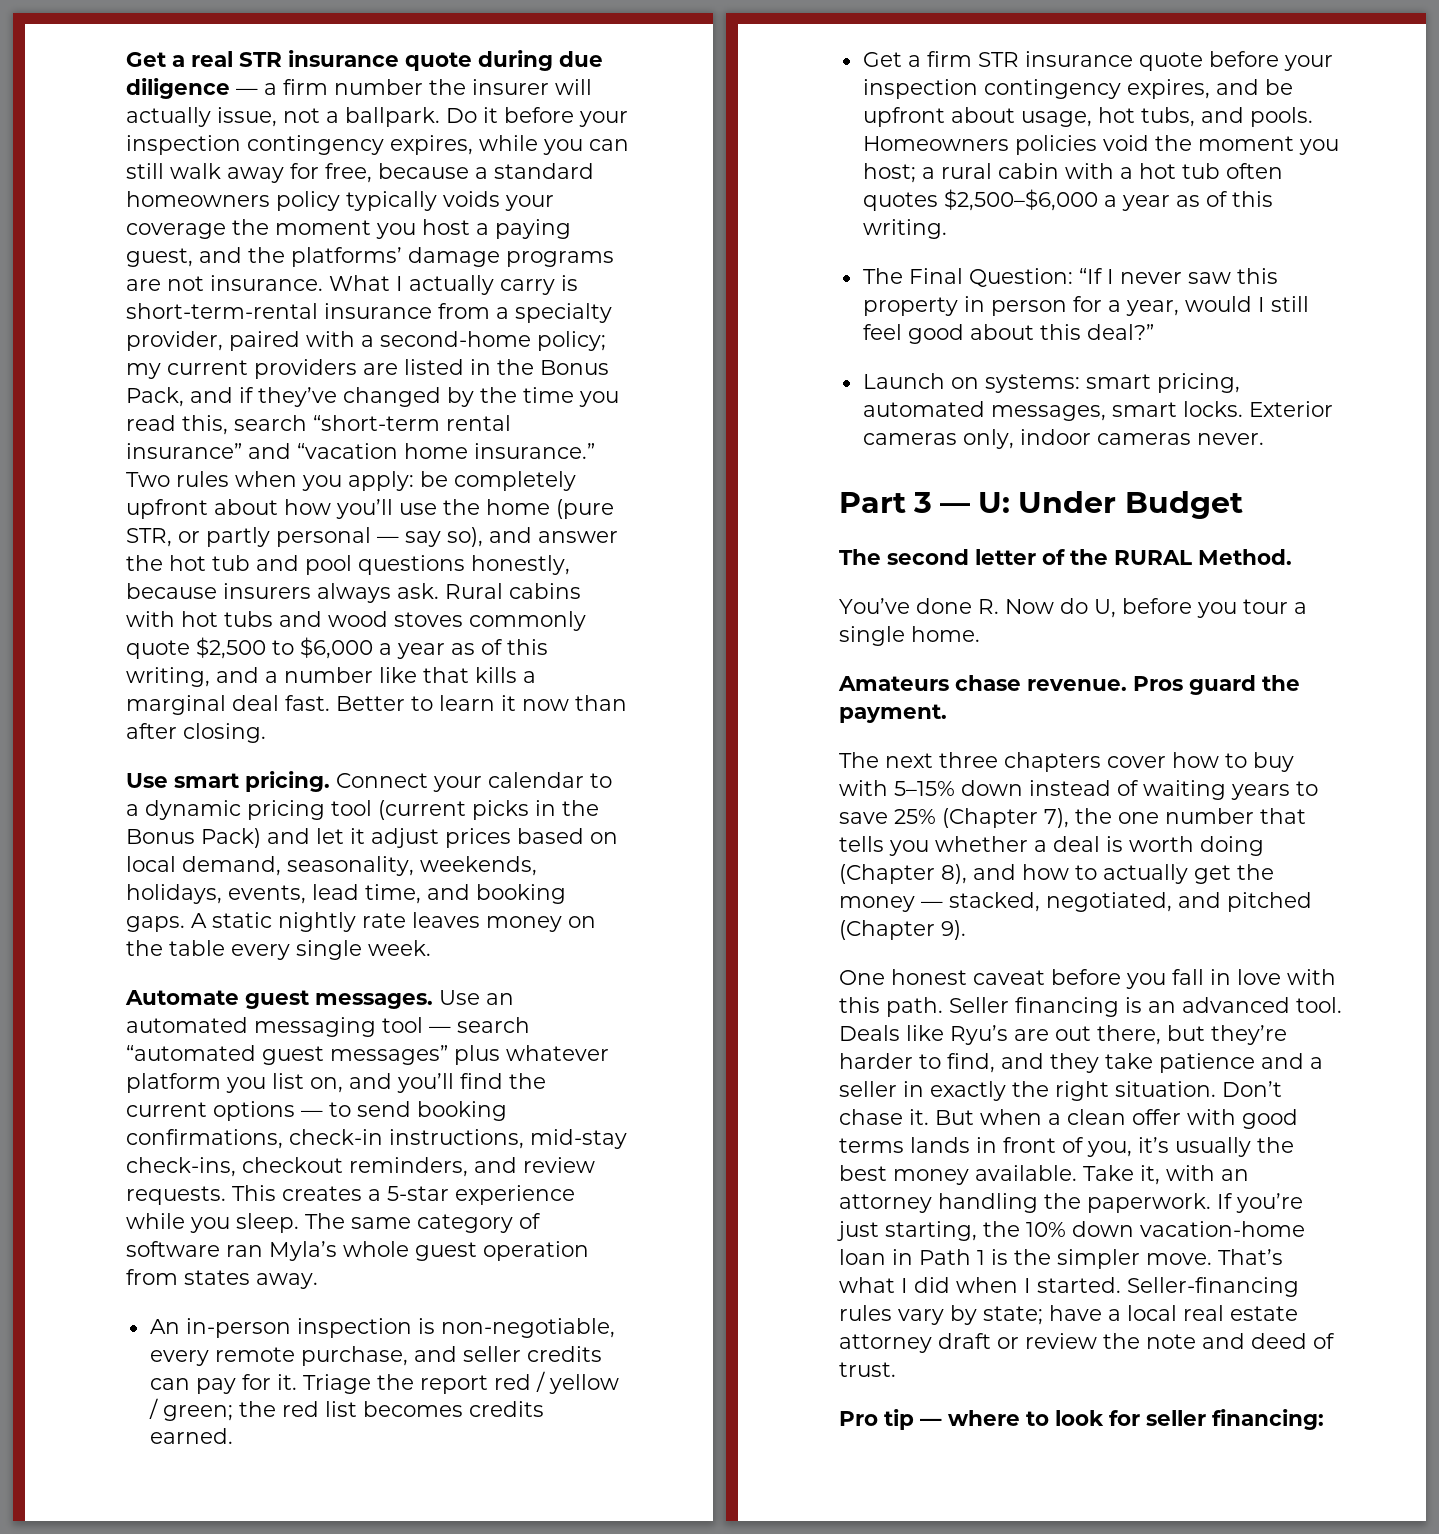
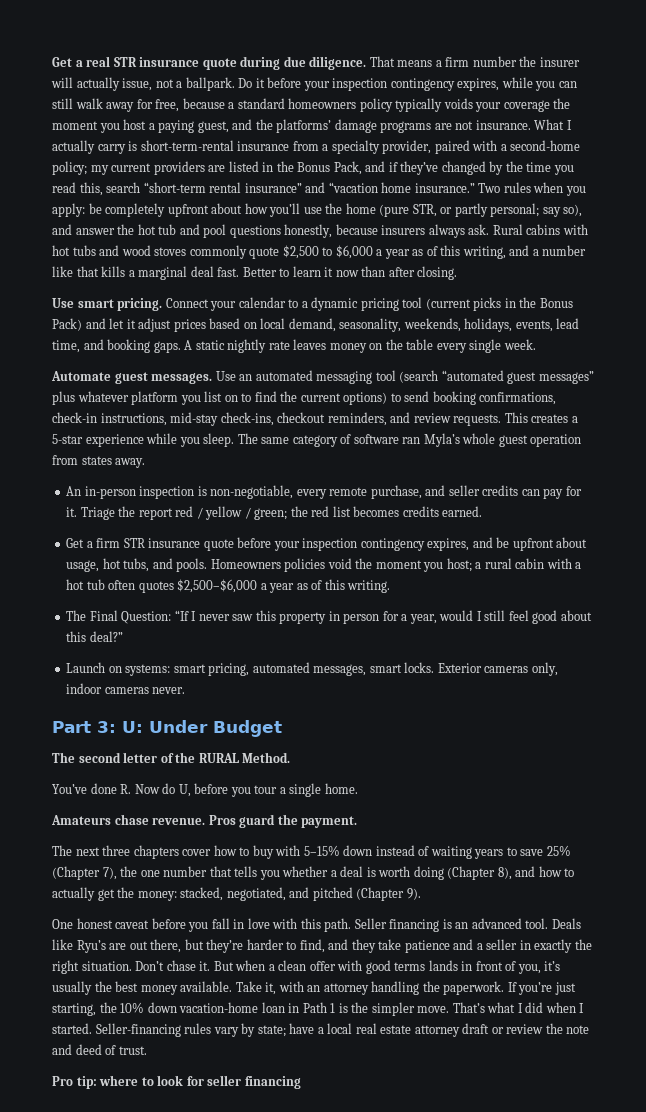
[126,78,258,99] diligence — -> [309,56,433,70] diligence. That means
[276,527,399,547] personal — -> [490,203,540,217] personal;
[429,1017,530,1033] — search -> [399,370,439,383] (search
[310,1073,454,1093] on, and you’ll -> [224,393,252,402] on to
[213,1101,323,1121] options — -> [343,392,388,405] options)
[913,492,971,513] 3 — -> [97,721,116,733] 3:
[839,896,943,912] money — -> [137,891,177,901] money:
[884,1409,942,1430] tip — -> [76,1076,97,1089] tip:
[1212,1409,1324,1430] financing: -> [244,1076,301,1089] financing

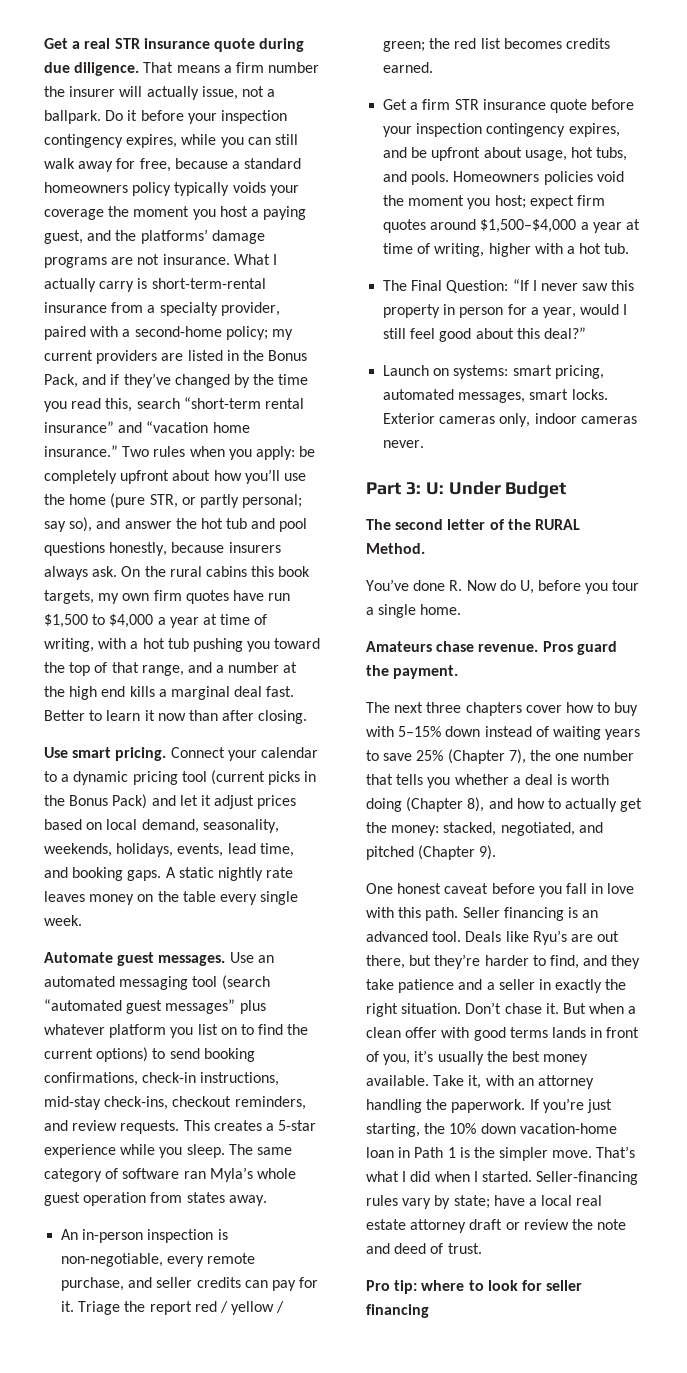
[492,224,588,235] [52,245,587,259] [52,266,99,277] Rural cabins with hot tubs and wood stoves commonly quote $2,500 to $6,000 a year as of this writing, and a number like that -> [121,566,311,577] [44,590,291,604] [44,614,268,628] [44,638,321,652] [44,662,298,676] [44,686,126,700] On the rural cabins this book targets, my own firm quotes have run $1,500 to $4,000 a year at time of writing, with a hot tub pushing you toward the top of that range, and a number at the high end
[475,558,582,569] [66,579,391,593] a rural cabin with a hot tub often quotes $2,500–$6,000 a year as of this writing. -> [529,195,605,209] [383,219,640,233] [383,243,630,257] expect firm quotes around $1,500–$4,000 a year at time of writing, higher with a hot tub.

